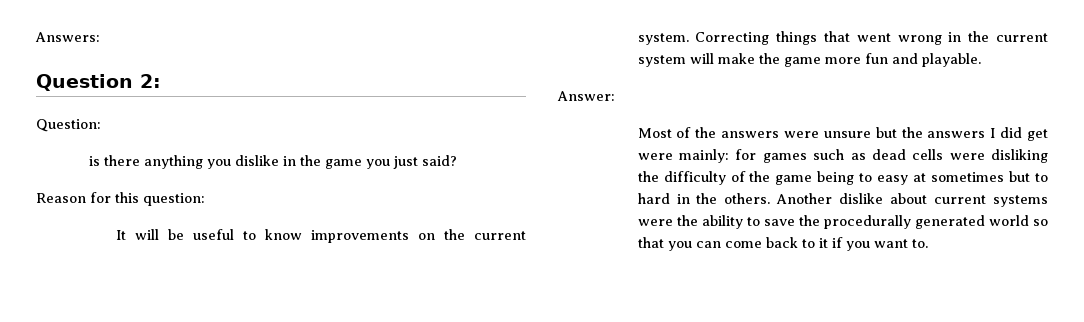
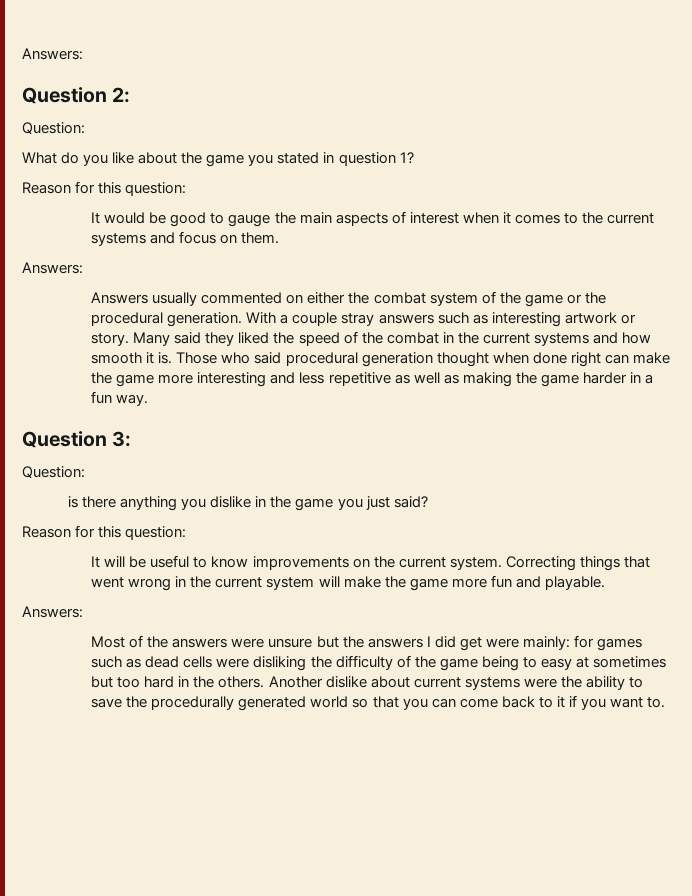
(101, 125) none -> [22,152,414,167] [22,181,187,196] [91,211,654,227] [91,231,280,246] [22,262,83,274] [91,291,606,307] [91,312,636,327] [91,331,651,346] [91,352,670,367] [91,372,653,387] [91,391,149,406] [22,431,132,448] [22,466,85,478] // What do you like about the game you stated in question 1? // Reason for this question: // It would be good to gauge the main aspects of interest when it comes to the current systems and focus on them. // Answers: // Answers usually commented on either the combat system of the game or the procedural generation. With a couple stray answers such as interesting artwork or story. Many said they liked the speed of the combat in the current systems and how smooth it is. Those who said procedural generation thought when done right can make the game more interesting and less repetitive as well as making the game harder in a fun way. // Question 3: // Question:
[557,91,615,101] Answer: -> [22,606,83,618] Answers:
[1035,173,1048,182] to -> [117,677,141,688] too

